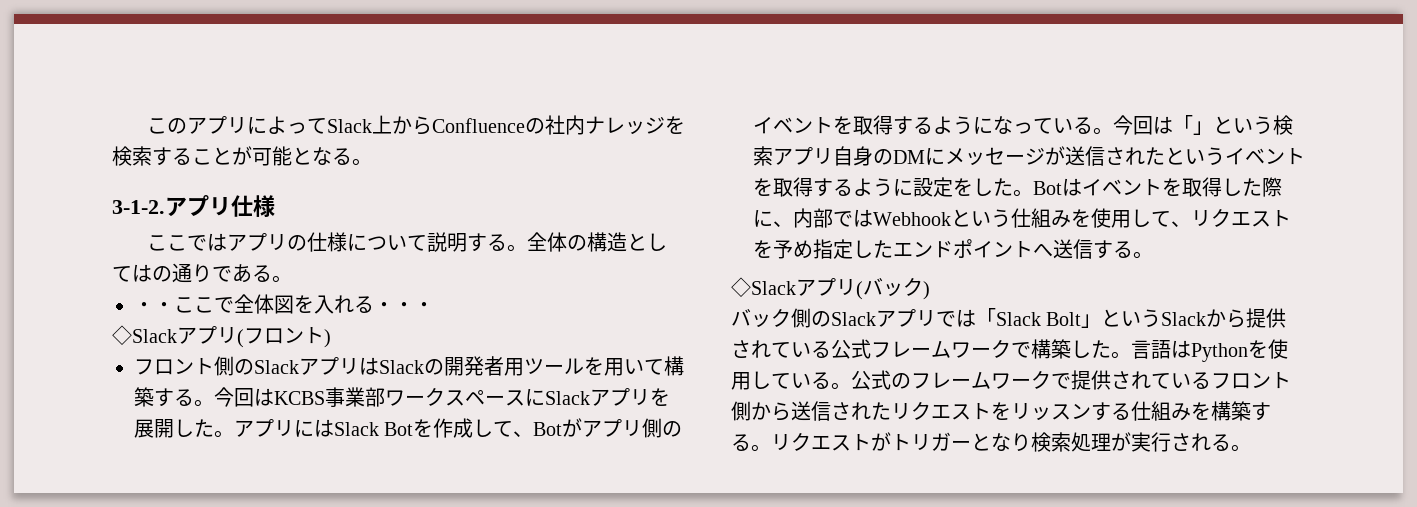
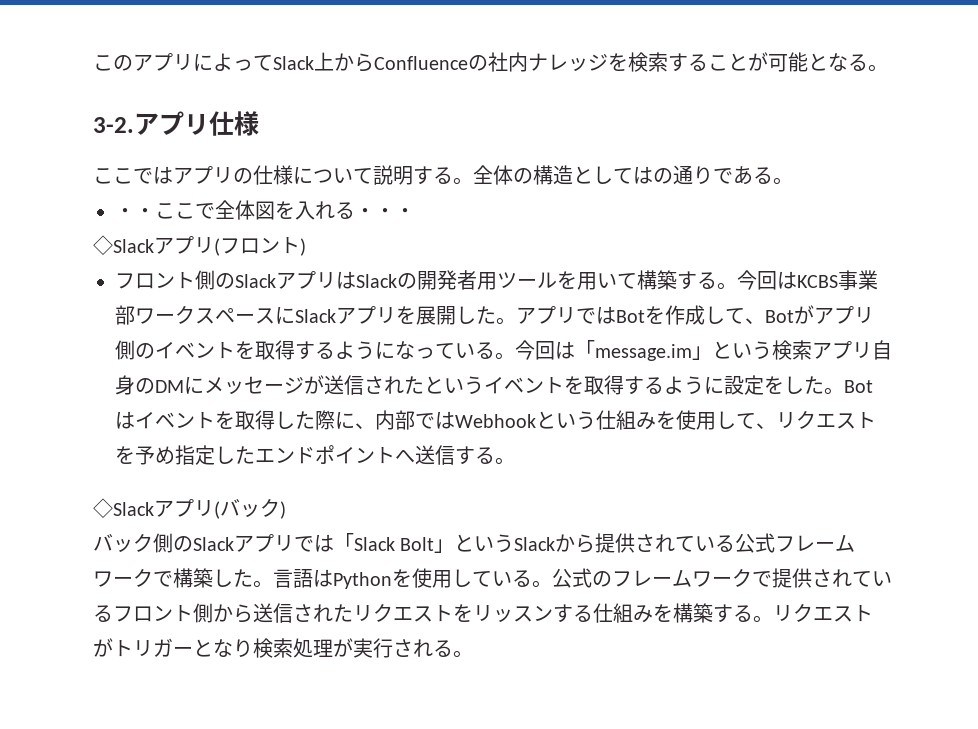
[112,200,165,214] 3-1-2. -> [93,117,134,133] 3-2.
[294,419,379,437] にはSlack -> [576,306,616,324] では
(1193, 124) none -> [595,344,692,361] message.im

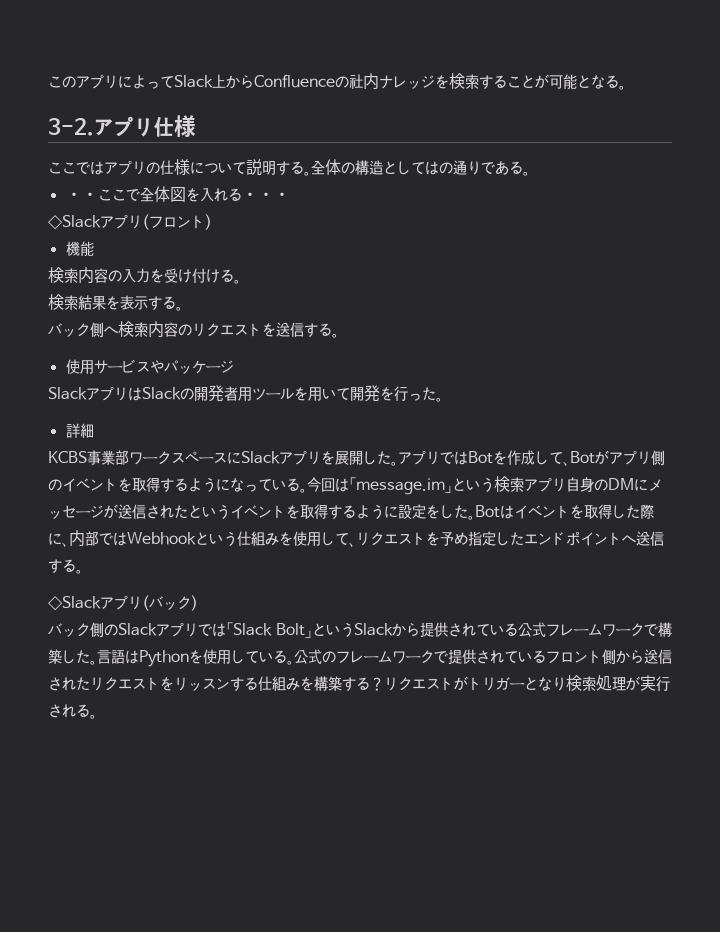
[115,270,235,290] フロント側の -> [65,241,94,256] [48,267,241,284] [48,294,183,311] [48,321,339,338] [65,359,234,374] 機能 // 検索内容の入力を受け付ける。 // 検索結果を表示する。 // バック側へ検索内容のリクエストを送信する。 // 使用サービスやパッケージ //
[637,270,797,290] 構築する。今回は -> [350,385,443,402] [65,423,94,438] 開発を行った。 // 詳細 //
[753,615,773,623] 。 -> [370,677,384,691] ？

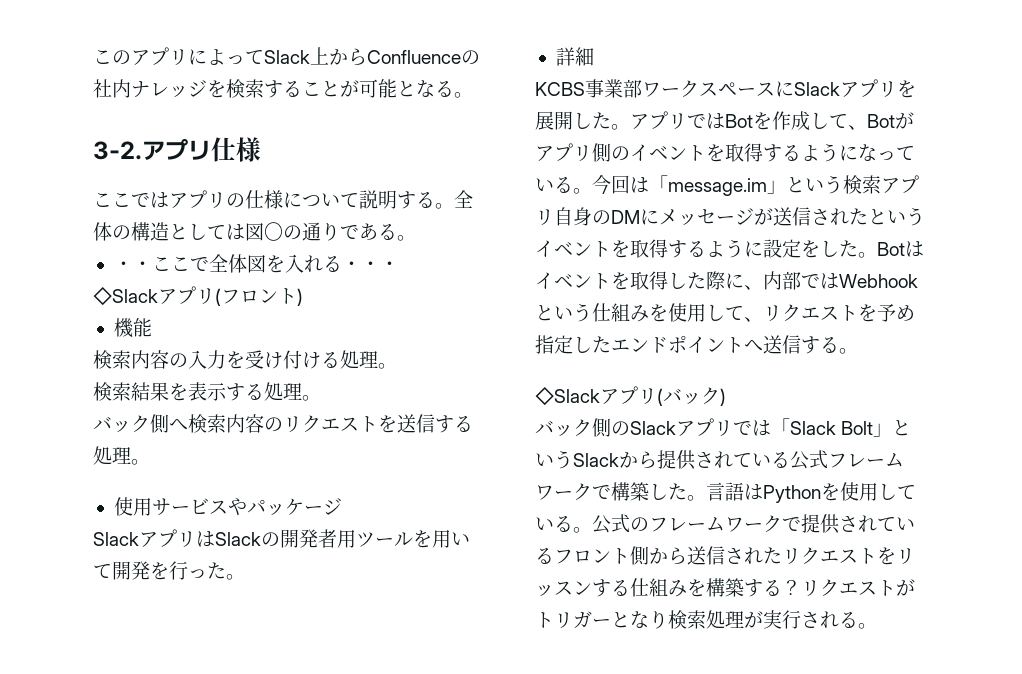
(439, 168) none -> [245,222,283,241] 図〇
(234, 275) none -> [340,350,378,369] 処理
(176, 302) none -> [264,382,302,401] 処理
(332, 329) none -> [93,446,131,465] 処理

